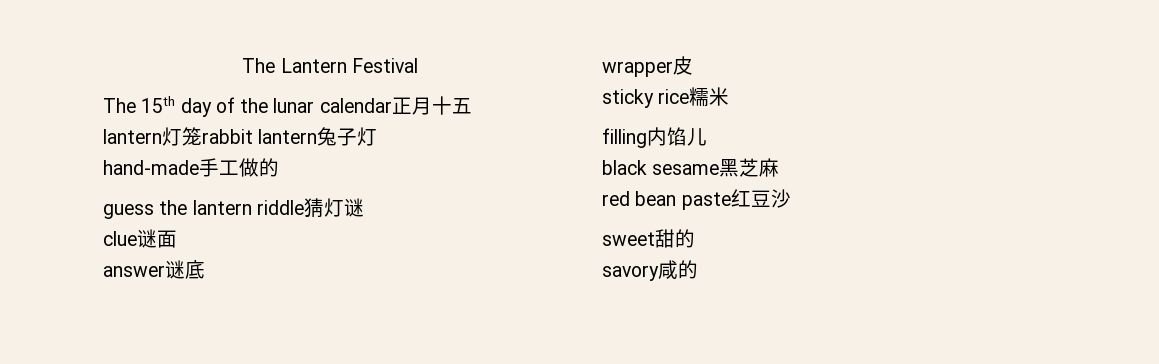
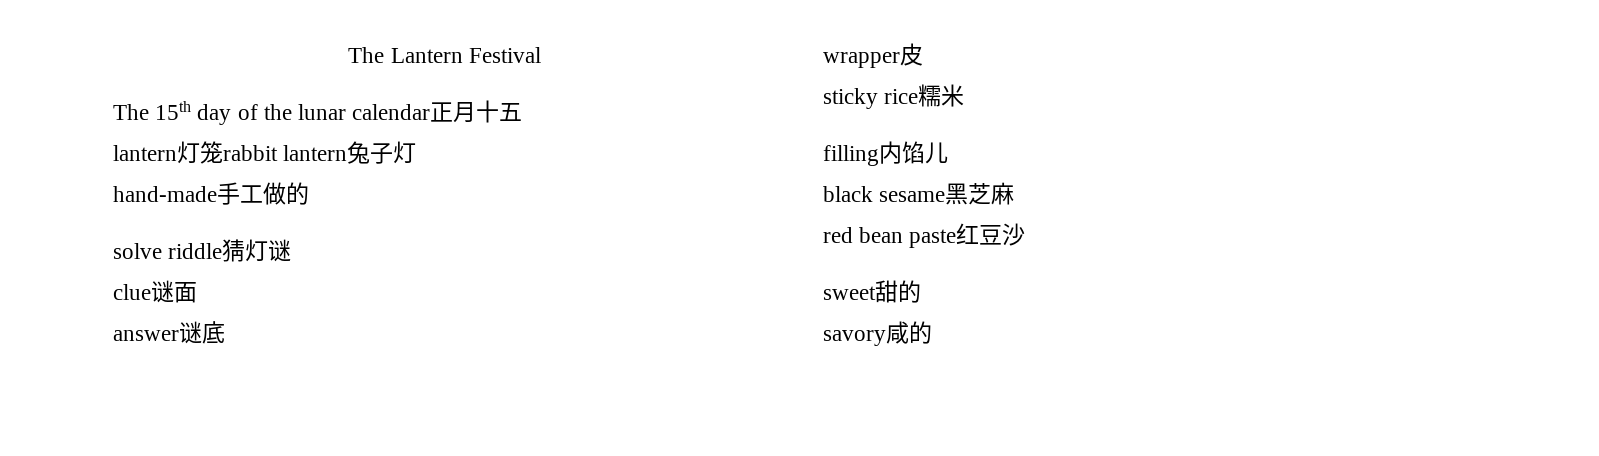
[103,200,252,219] guess the lantern -> [113,243,162,259] solve

